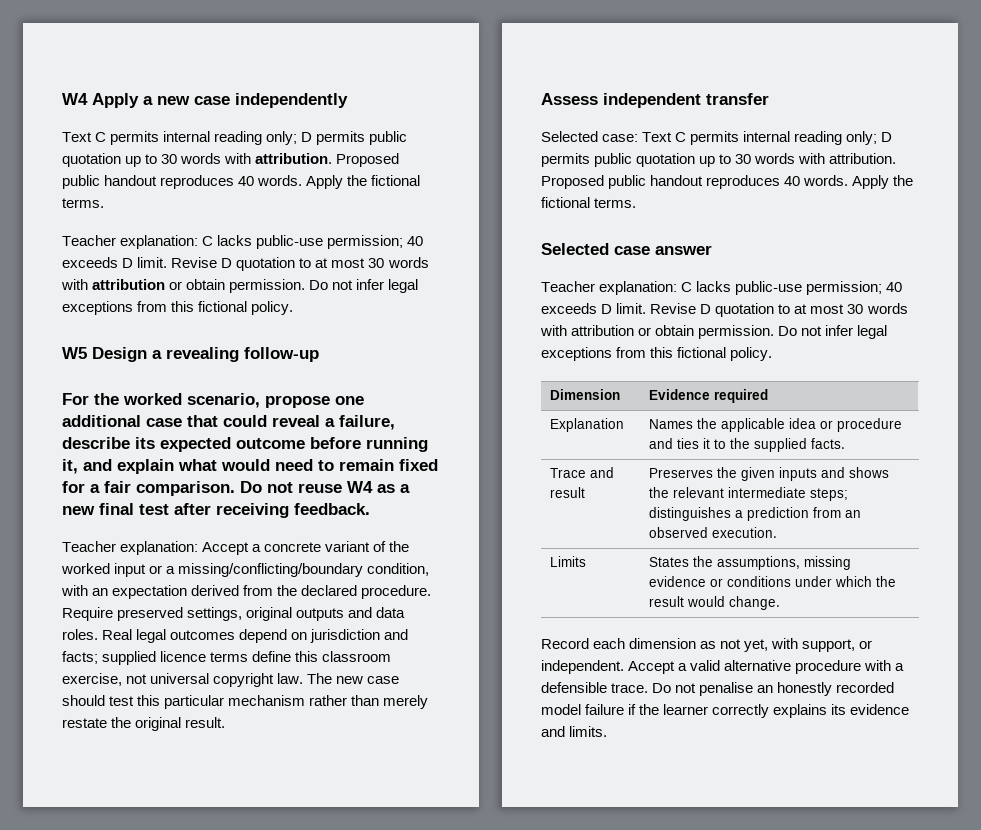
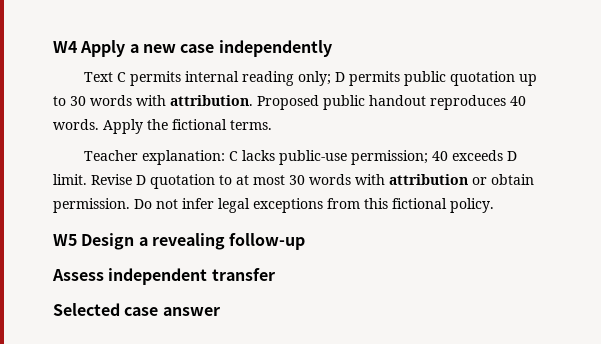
[62,393,364,408] [62,415,395,430] [62,437,428,452] [62,459,438,474] [62,481,410,496] [62,503,370,518] [62,541,410,555] [61,563,430,577] [61,585,432,599] [62,607,406,621] [62,629,409,643] [62,651,392,665] [62,673,400,687] [62,695,429,709] [62,717,226,731] [541,93,769,108] [541,131,893,145] [541,153,897,167] [541,175,914,189] [541,197,637,208] [541,243,712,255] [541,281,903,295] [541,303,908,317] [540,325,888,339] [541,347,773,361] [550,389,621,400] [649,389,769,403] [550,418,625,432] [649,418,903,432] [649,438,846,452] [550,467,615,478] [550,487,586,498] [649,467,890,481] [649,487,849,501] [649,507,862,521] [649,527,778,538] [550,556,587,567] [649,556,852,570] [649,576,897,587] [649,596,781,610] [541,638,873,652] [541,660,905,674] [541,682,895,696] [541,704,910,718] [541,726,608,737] For the worked scenario, propose one additional case that could reveal a failure, describe its expected outcome before running it, and explain what would need to remain fixed for a fair comparison. Do not reuse W4 as a new final test after receiving feedback. // Teacher explanation: Accept a concrete variant of the worked input or a missing/conflicting/boundary condition, with an expectation derived from the declared procedure. Require preserved settings, original outputs and data roles. Real legal outcomes depend on jurisdiction and facts; supplied licence terms define this classroom exercise, not universal copyright law. The new case should test this particular mechanism rather than merely restate the original result. // Assess independent transfer // Selected case: Text C permits internal reading only; D permits public quotation up to 30 words with attribution. Proposed public handout reproduces 40 words. Apply the fictional terms. // Selected case answer // Teacher explanation: C lacks public-use permission; 40 exceeds D limit. Revise D quotation to at most 30 words with attribution or obtain permission. Do not infer legal exceptions from this fictional policy. // Dimension | Evidence required // Explanation | Names the applicable idea or procedure and ties it to the supplied facts. // Trace and result | Preserves the given inputs and shows the relevant intermediate steps; distinguishes a prediction from an observed execution. // Limits | States the assumptions, missing evidence or conditions under which the result would change. // Record each dimension as not yet, with support, or independent. Accept a valid alternative procedure with a defensible trace. Do not penalise an honestly recorded model failure if the learner correctly explains its evidence and limits. -> [52,268,275,285] [53,303,220,316] Assess independent transfer // Selected case answer

